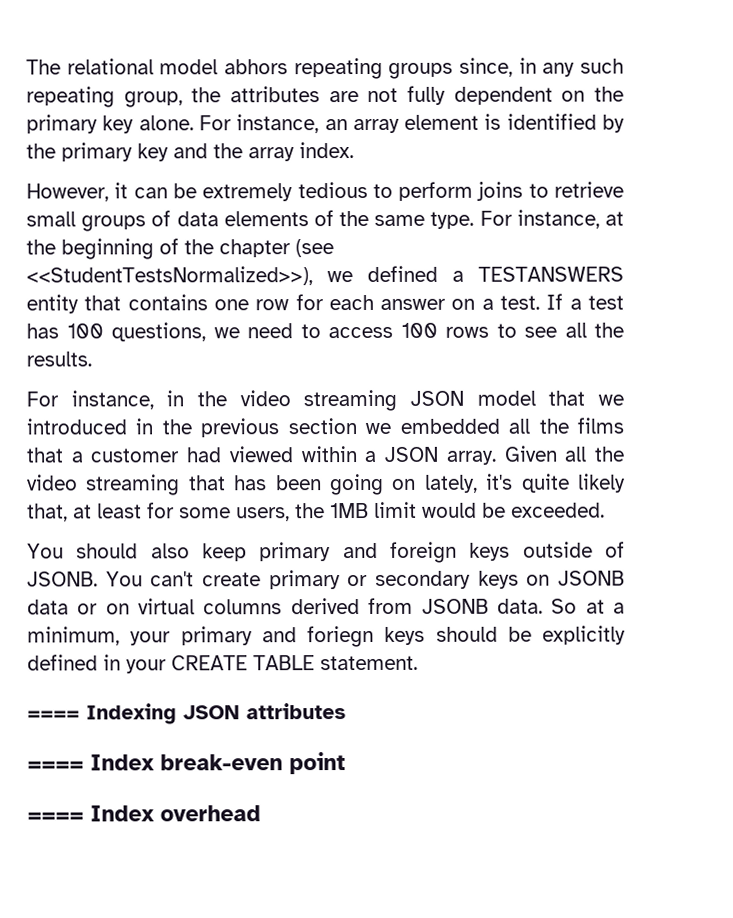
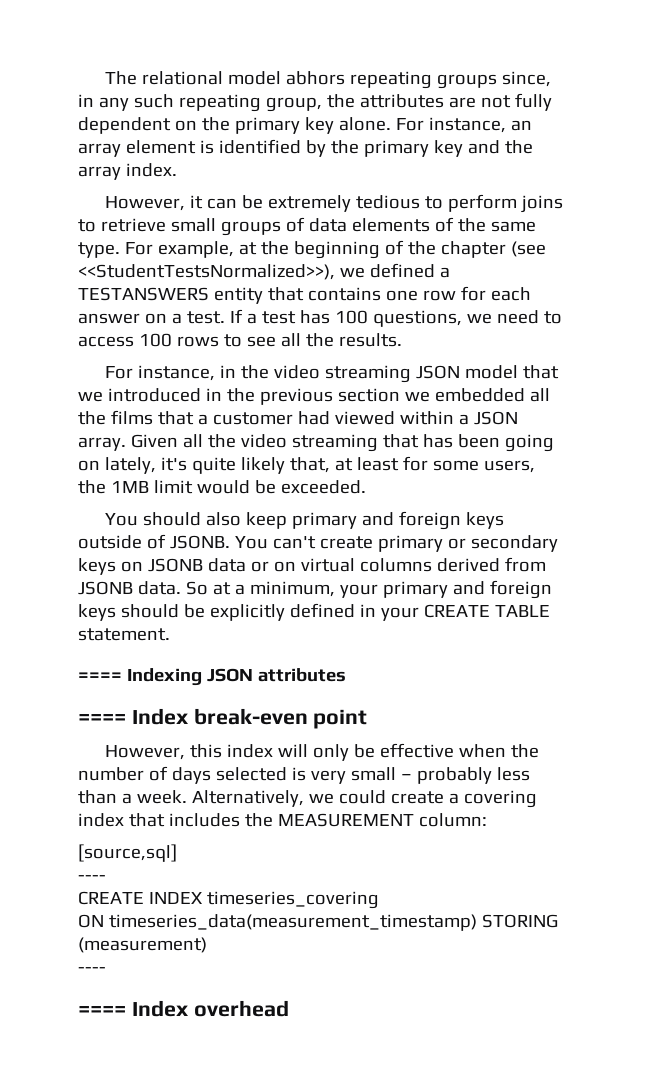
[516,209,600,229] instance, -> [157,241,234,258] example,
[307,625,374,648] foriegn -> [489,580,552,599] foreign
(346, 763) none -> [104,743,539,761] [78,766,530,784] [78,790,537,808] [78,813,487,827] [78,844,177,862] [78,875,106,881] [78,891,379,909] [78,914,558,931] [78,937,207,953] [78,967,106,973] // However, this index will only be effective when the number of days selected is very small – probably less than a week. Alternatively, we could create a covering index that includes the MEASUREMENT column: // [source,sql] // ---- // CREATE INDEX timeseries_covering // ON timeseries_data(measurement_timestamp) STORING (measurement) // ----

